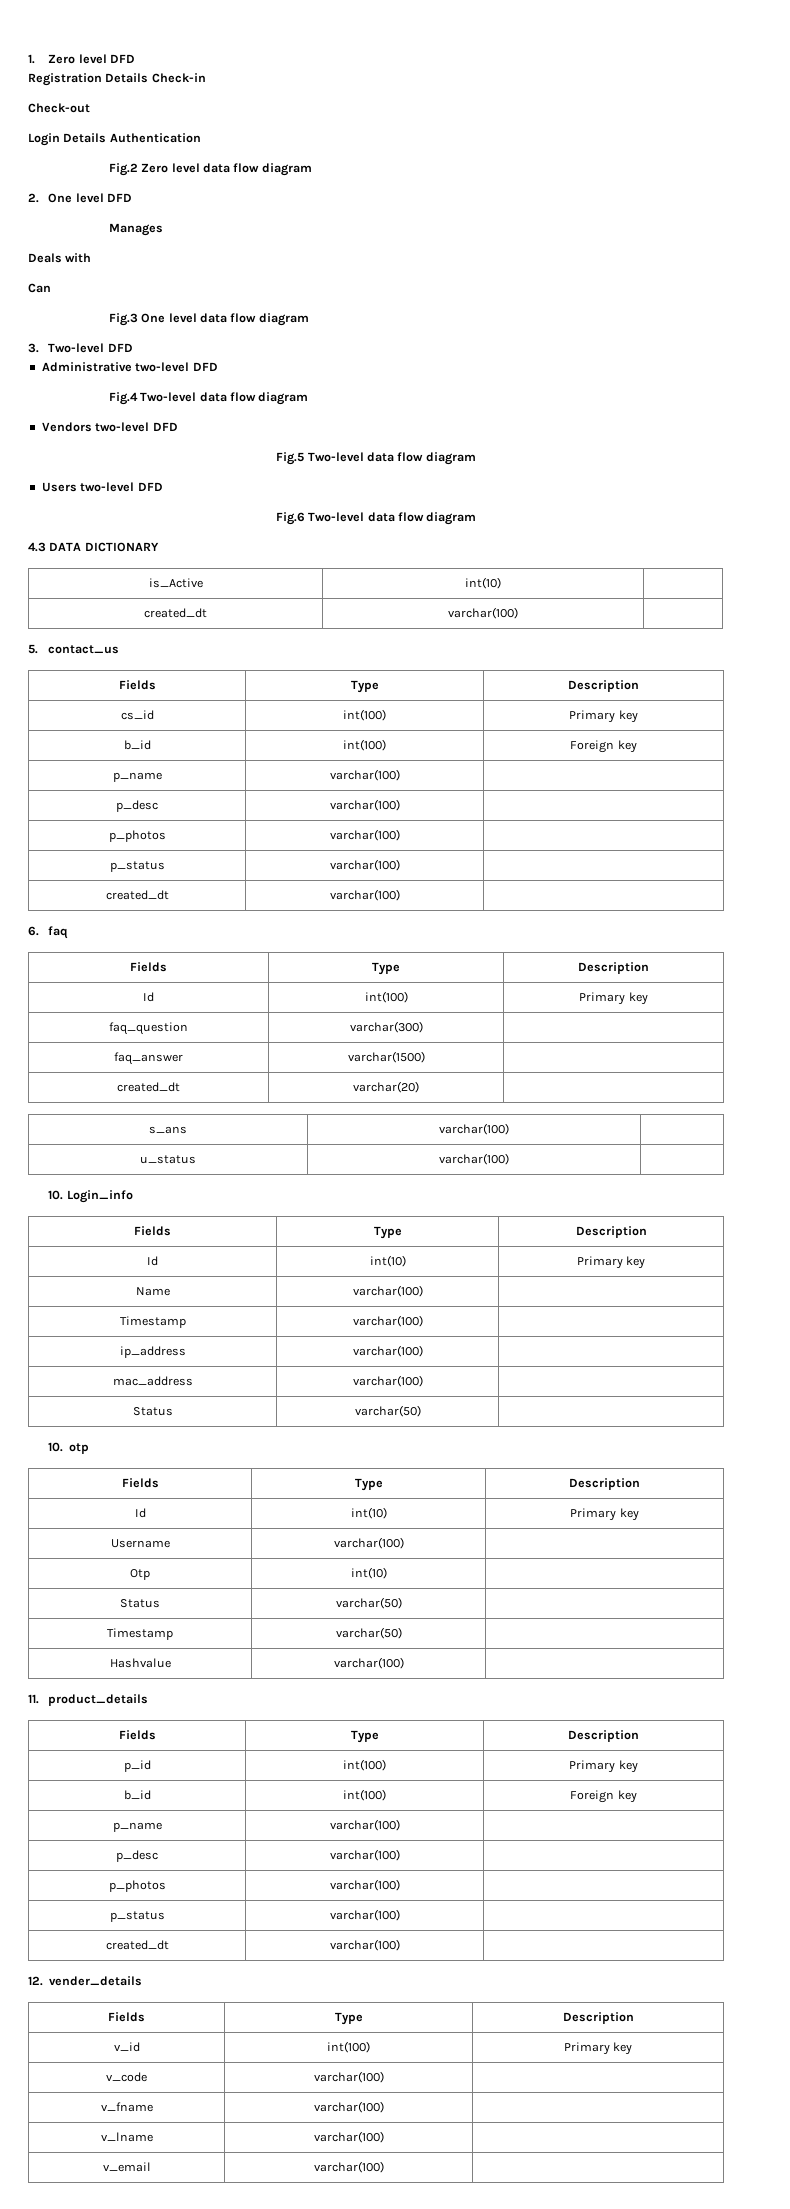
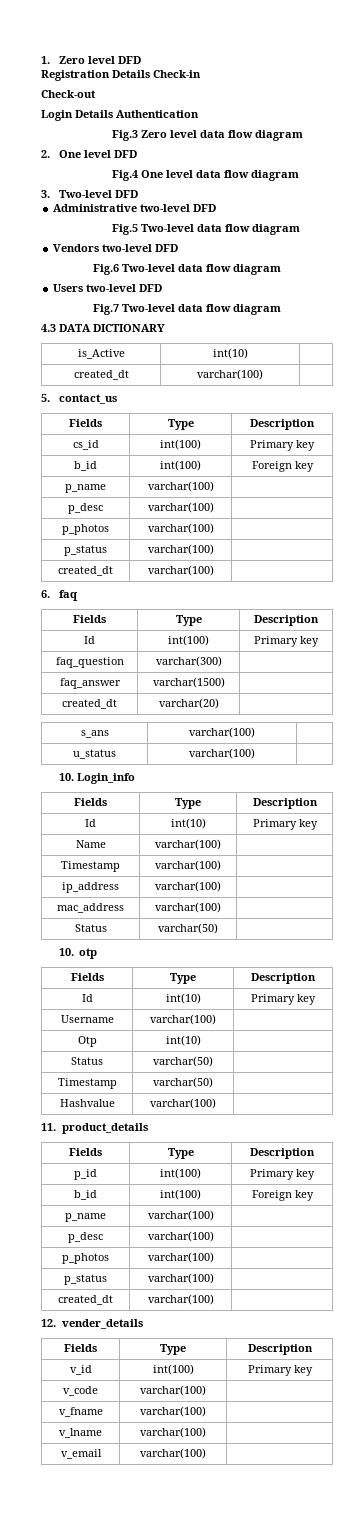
[108,163,138,176] Fig.2 -> [111,130,138,141] Fig.3
[108,223,163,236] [28,253,92,263] [28,283,51,293] [108,313,138,326] Manages // Deals with // Can // Fig.3 -> [111,170,138,181] Fig.4
[108,392,138,405] Fig.4 -> [111,224,138,235] Fig.5
[276,452,305,465] Fig.5 -> [93,264,119,275] Fig.6
[275,512,305,525] Fig.6 -> [93,304,119,315] Fig.7

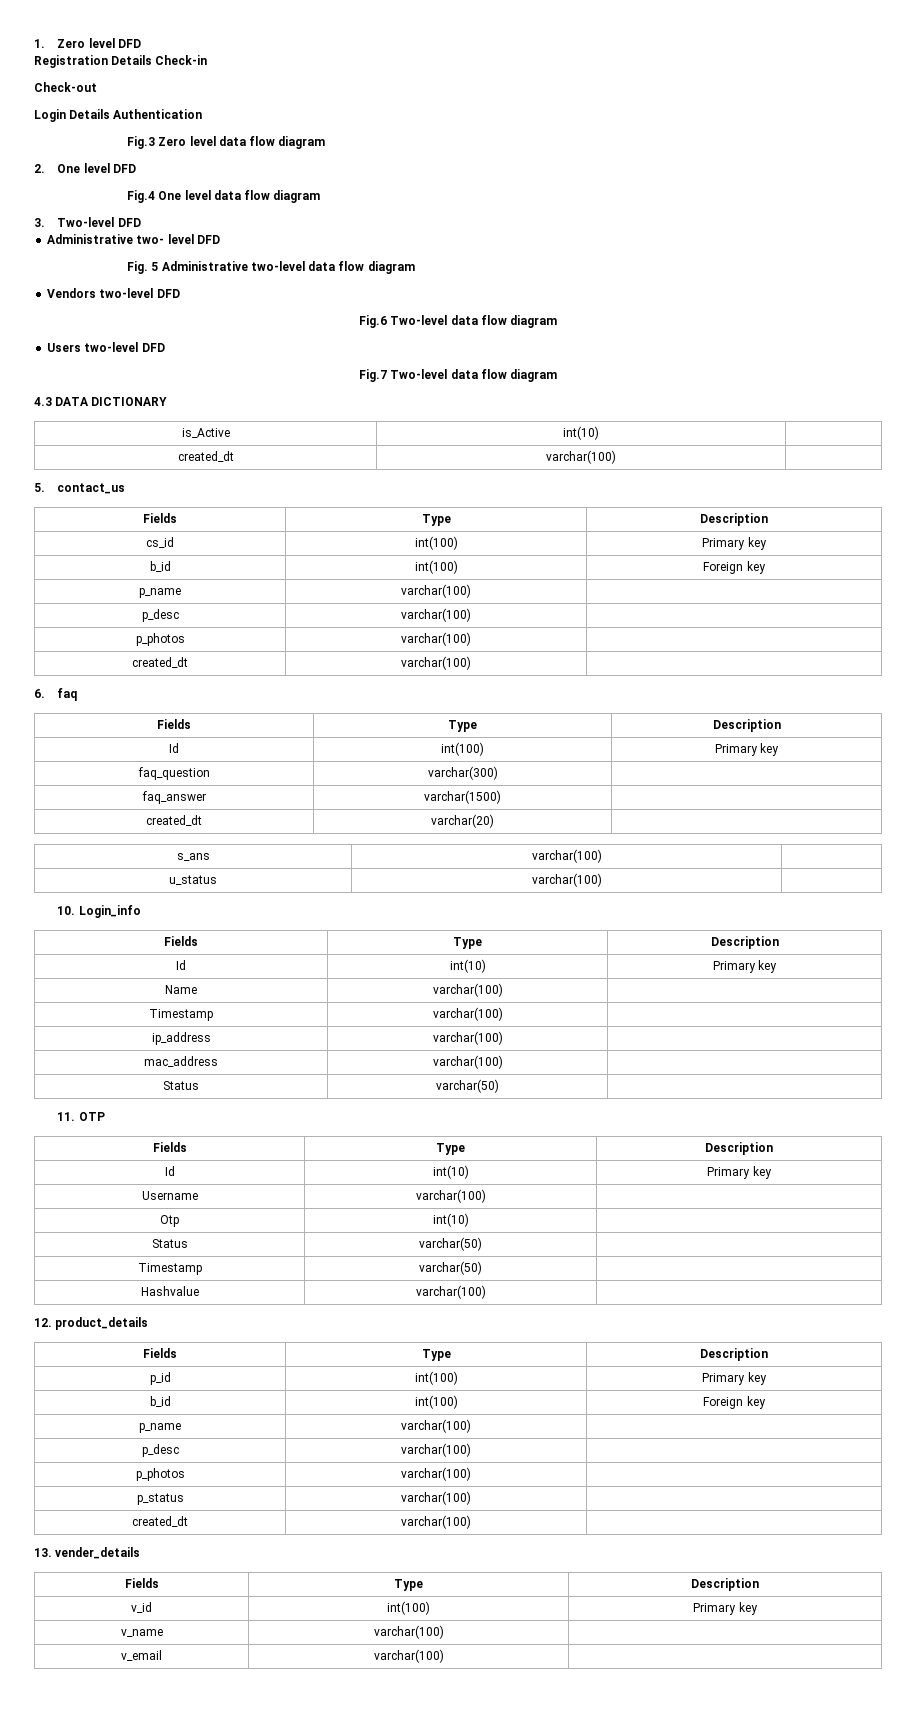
[140,204,217,212] [111,224,194,235] two-level DFD // Fig.5 Two-level -> [136,234,220,244] [127,261,305,274] two- level DFD // Fig. 5 Administrative two-level
[64,545,107,556] [147,544,214,555] // p_status | varchar(100) | -> (471, 639) none
[58,948,98,959] 10. otp -> [57,1112,105,1121] 11. OTP
[41,1123,56,1131] 11. -> [34,1318,52,1327] 12.
[41,1319,56,1327] 12. -> [34,1548,52,1557] 13.
[63,1386,98,1396] [140,1385,206,1396] [58,1407,103,1417] [140,1406,206,1417] [59,1428,102,1438] v_code | varchar(100) | // v_fname | varchar(100) | // v_lname -> [120,1629,163,1637] v_name

